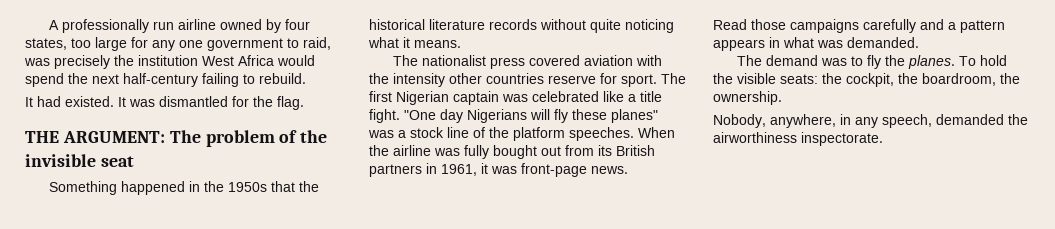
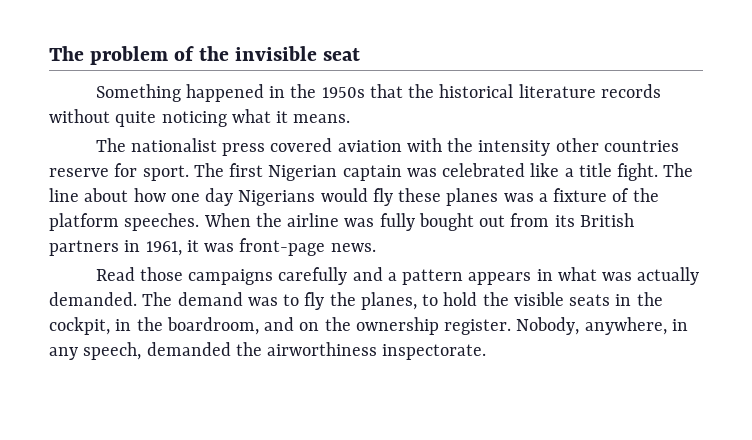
[49,19,311,33] [25,37,331,51] [24,55,315,69] [25,73,306,87] [25,96,304,110] [25,131,165,143] A professionally run airline owned by four states, too large for any one government to raid, was precisely the institution West Africa would spend the next half-century failing to rebuild. // It had existed. It was dismantled for the flag. // THE ARGUMENT: -> (49, 53) none
[404,110,436,120] "One -> [663,163,694,177] [49,188,200,202] The line about how one
[530,109,550,120] will -> [320,188,368,202] would
[611,109,658,123] planes" -> [446,188,499,206] planes
[410,127,469,138] stock line -> [553,188,608,202] fixture
(843, 44) none -> [637,267,700,285] actually
(919, 42) // -> (137, 299) none
[908,55,977,69] planes. To -> [360,292,439,310] planes, to
[780,74,818,84] seats: -> [569,294,632,306] seats in
(894, 80) none -> [115,319,132,331] in
[1000,73,1020,84] [713,91,782,105] the ownership. // -> [264,317,512,335] and on the ownership register.

